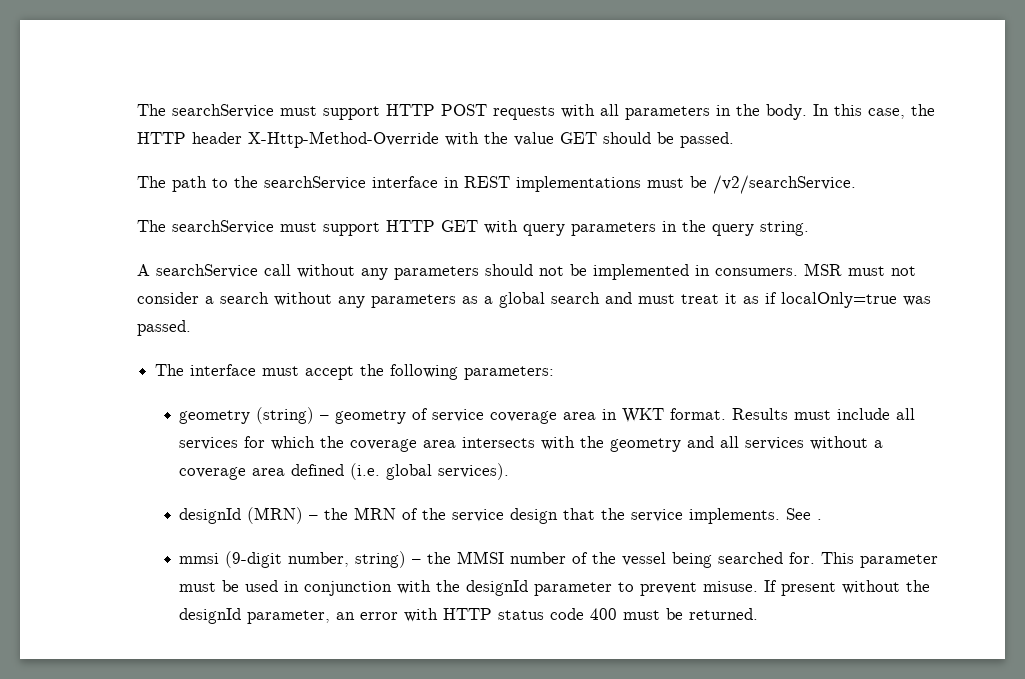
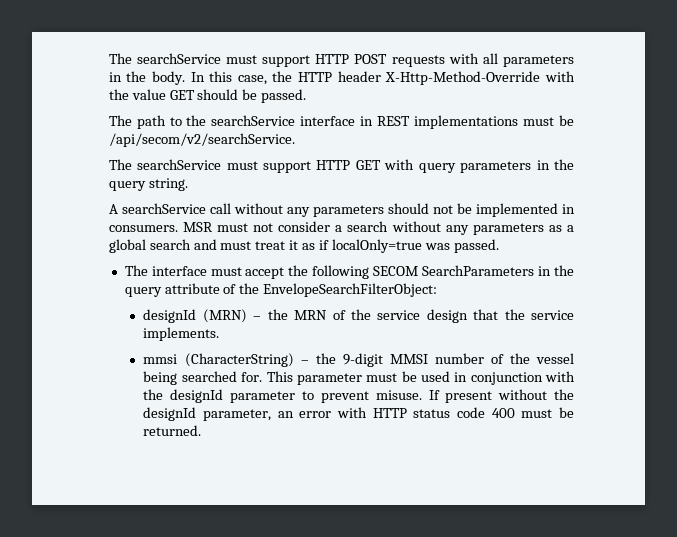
[713,175,857,194] /v2/searchService. -> [108,133,295,147] /api/secom/v2/searchService.
[464,366,555,380] [179,407,916,424] [179,436,884,452] [179,463,510,480] parameters: // geometry (string) – geometry of service coverage area in WKT format. Results must include all services for which the coverage area intersects with the geometry and all services without a coverage area defined (i.e. global services). -> [373,265,575,276] [124,283,438,297] SECOM SearchParameters in the query attribute of the EnvelopeSearchFilterObject:
[786,508,823,520] See . -> (220, 334) none
[225,551,452,568] (9-digit number, string) – the -> [184,353,383,367] (CharacterString) – the 9-digit

